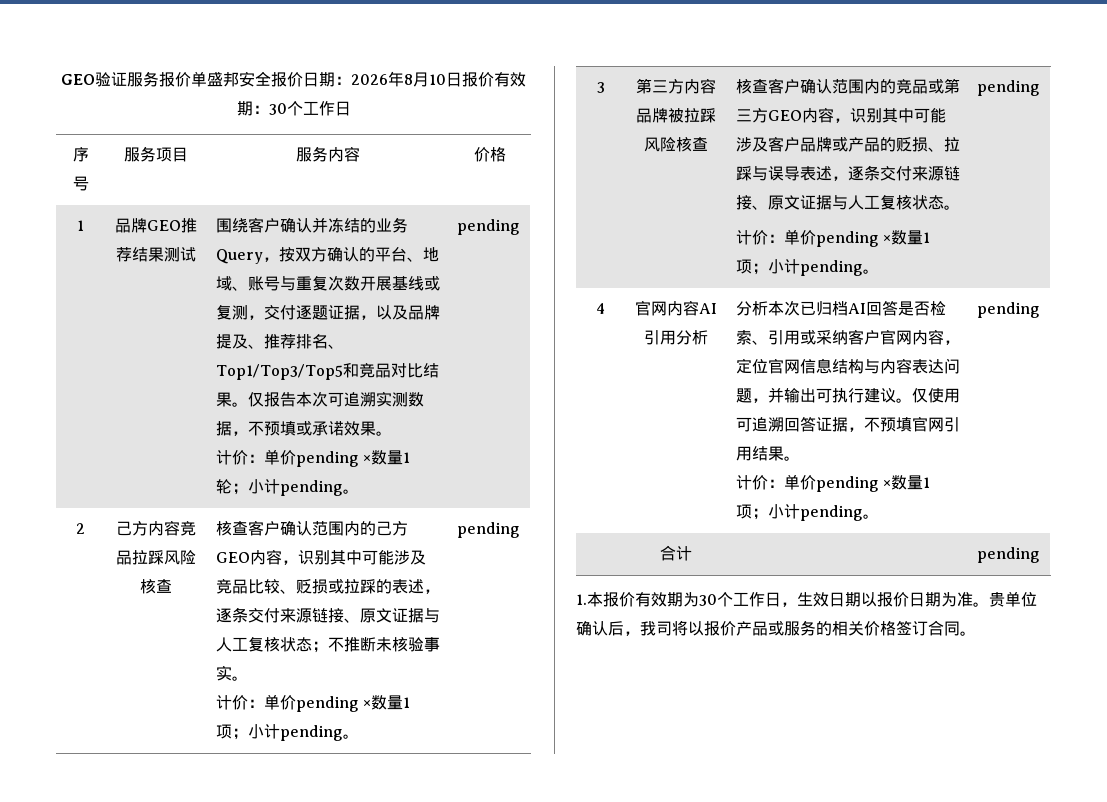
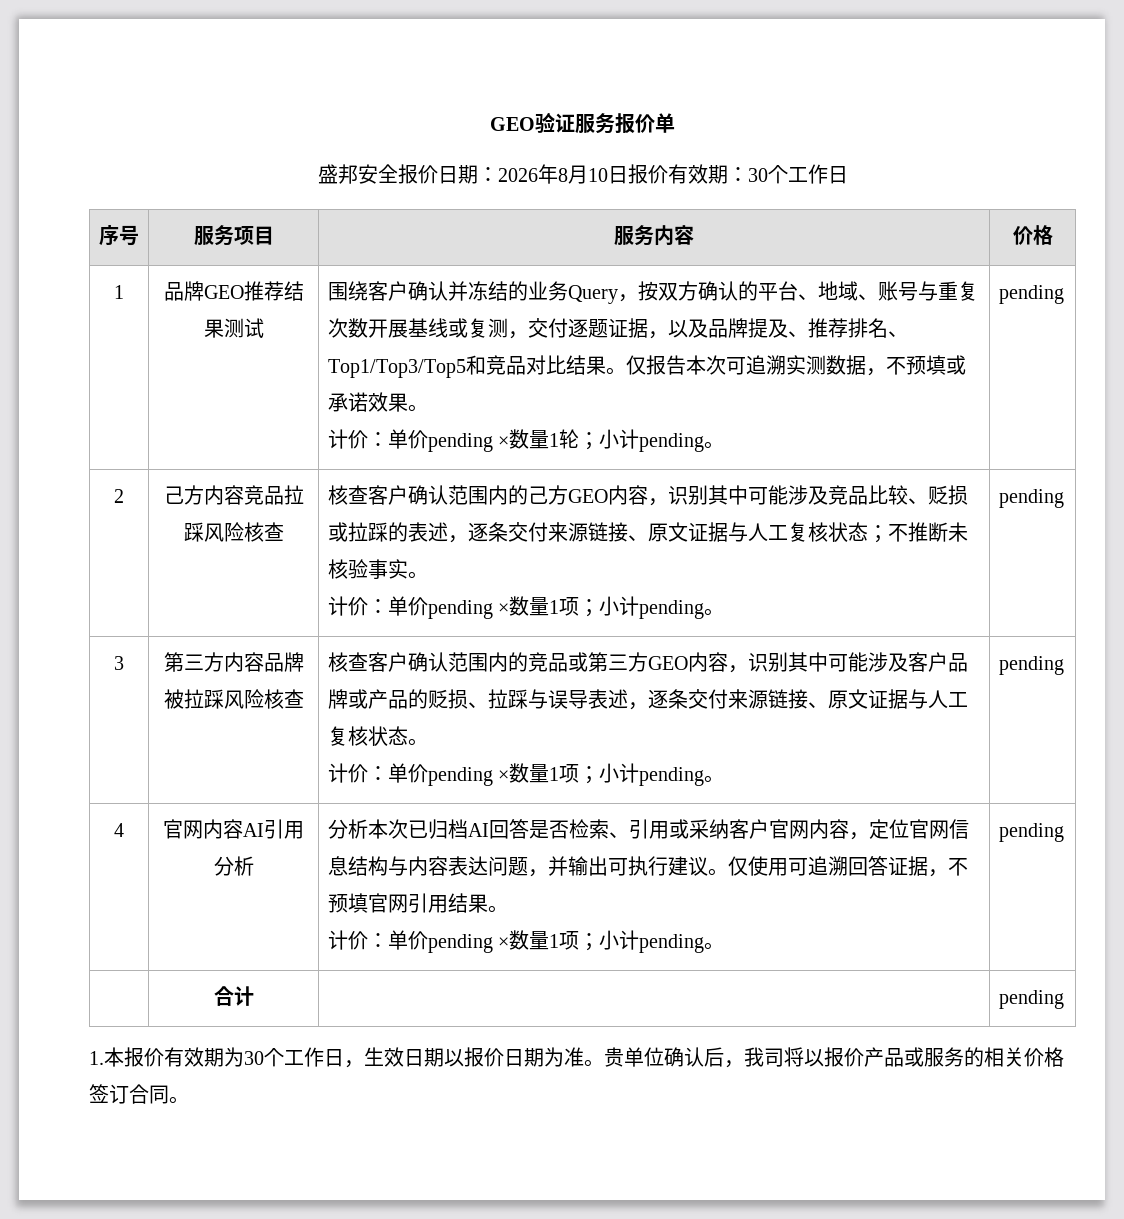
(207, 79) none -> (675, 123) //

